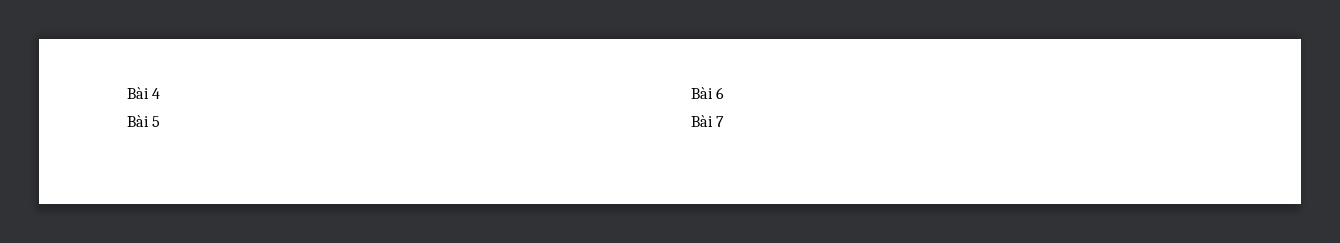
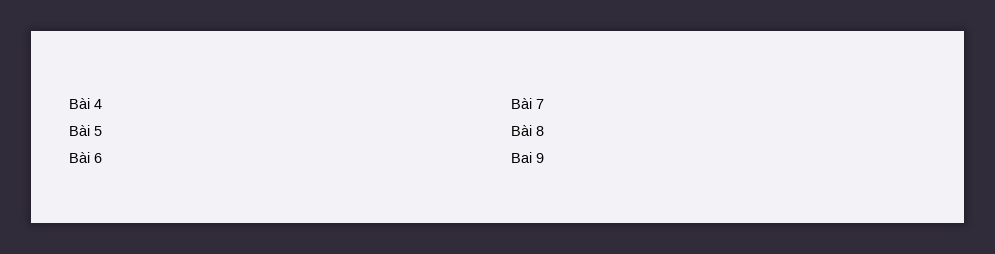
(725, 121) none -> [511,125,544,136] [511,152,544,163] // Bài 8 // Bai 9

